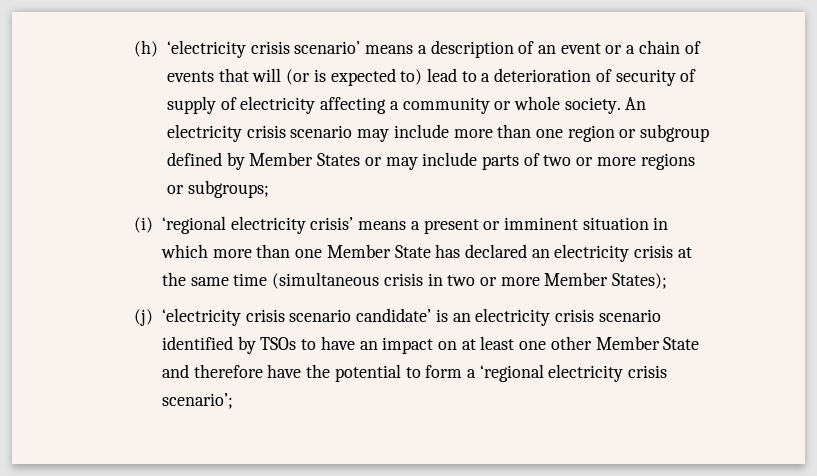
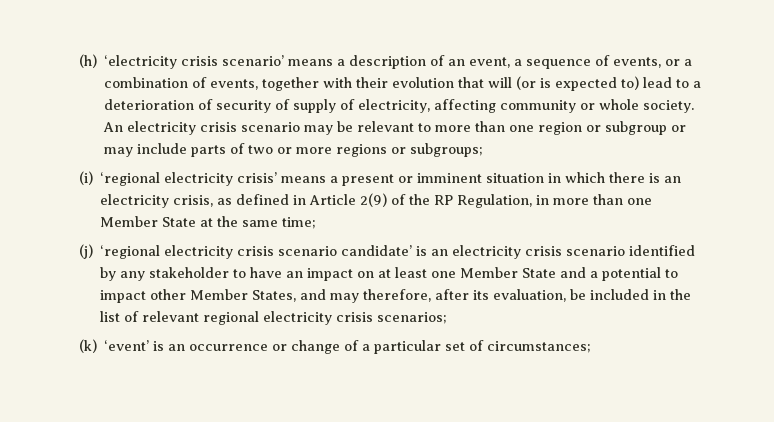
[560,40,701,54] [166,71,214,82] event or a chain of events -> [469,55,693,69] [104,77,455,91] event, a sequence of events, or a combination of events, together with their evolution
[240,96,399,114] electricity affecting a -> [358,99,497,113] electricity, affecting
[393,124,449,138] include -> [337,121,432,132] be relevant to
[166,152,361,170] defined by Member States -> (668, 128) none
(208, 251) none -> [609,172,682,183] [100,193,550,208] there is an electricity crisis, as defined in Article 2(9) of the RP Regulation, in
[435,244,692,262] [161,272,668,289] has declared an electricity crisis at the same time (simultaneous crisis in two or more Member States); -> [200,216,317,229] at the same time;
[161,308,241,326] ‘electricity -> [100,245,234,259] ‘regional electricity
[260,337,297,350] TSOs -> [120,267,230,281] any stakeholder
[550,336,592,350] other -> (457, 274) none
[193,364,668,382] [161,393,233,409] therefore have the potential to form a ‘regional electricity crisis scenario’; -> [590,267,679,281] [100,289,692,303] [100,311,448,325] [78,339,592,354] a potential to impact other Member States, and may therefore, after its evaluation, be included in the list of relevant regional electricity crisis scenarios; // (k) ‘event’ is an occurrence or change of a particular set of circumstances;

